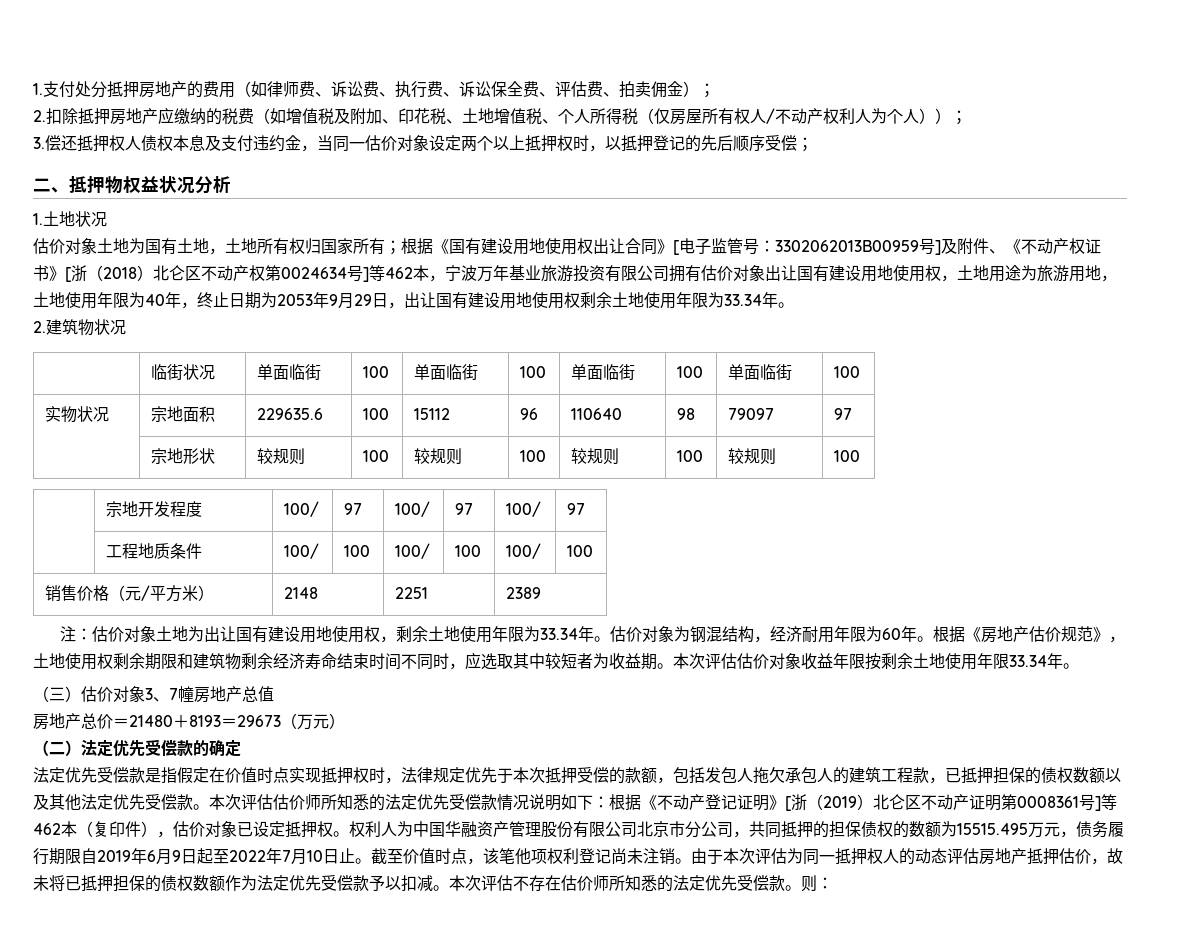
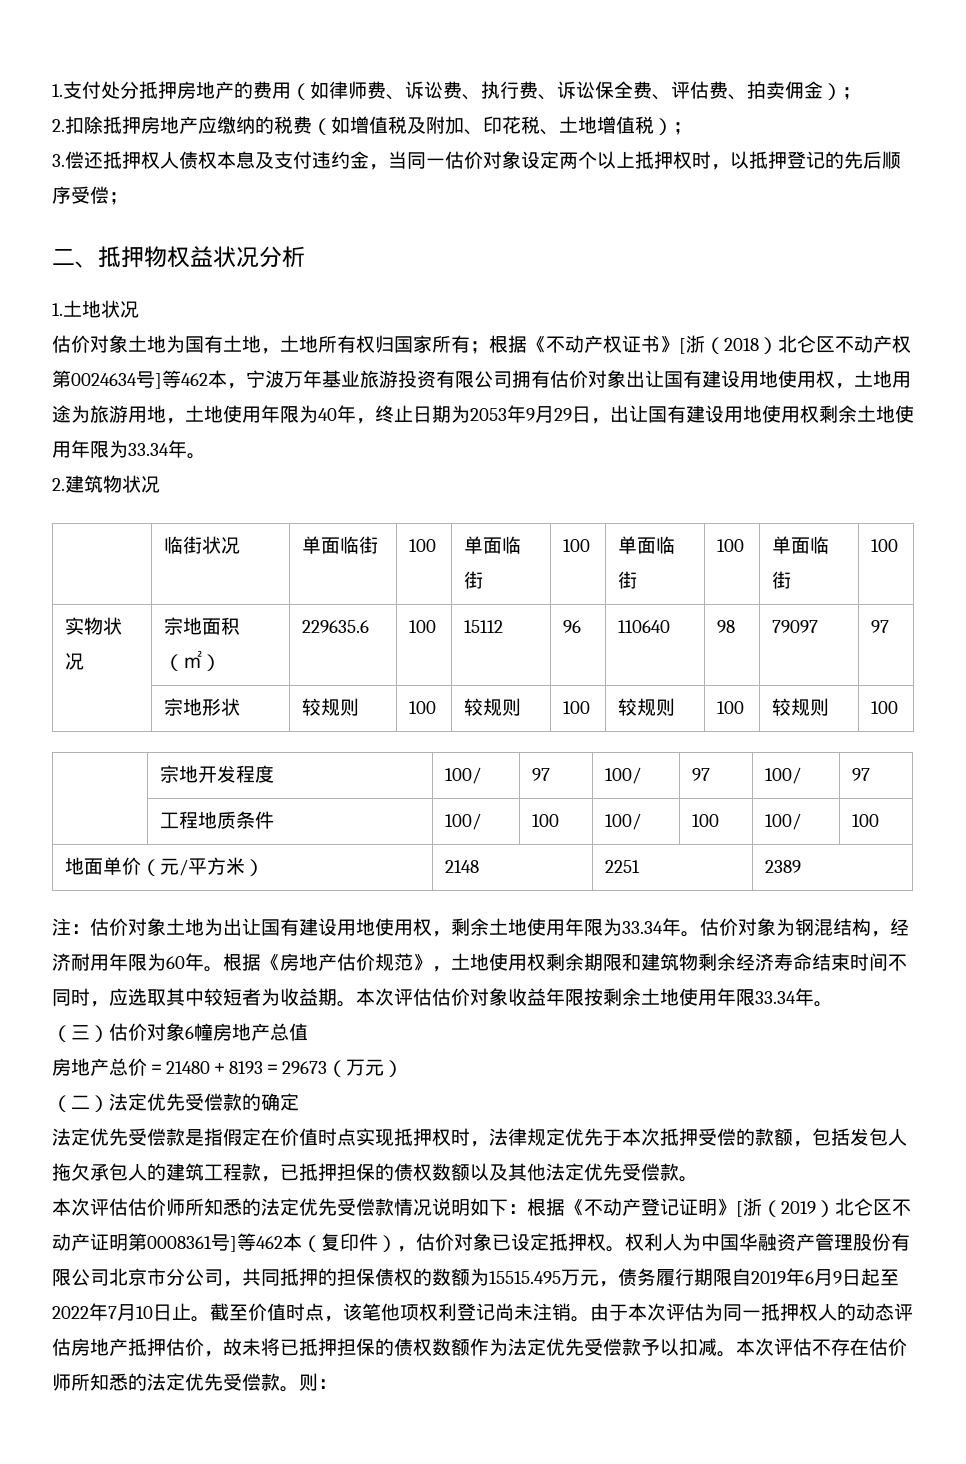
[542,108,935,125] 、个人所得税（仅房屋所有权人/不动产权利人为个人） -> (654, 125) none
[449,238,1021,255] 国有建设用地使用权出让合同》[电子监管号：3302062013B00959号]及附件、《 -> (546, 344) none
(216, 414) none -> [164,650,222,671] （㎡）
[45,585,110,602] 销售价格 -> [65,857,142,875] 地面单价
[145,688,178,702] 3、7 -> [185,1026,194,1039] 6
(209, 807) none -> (698, 1179) //

